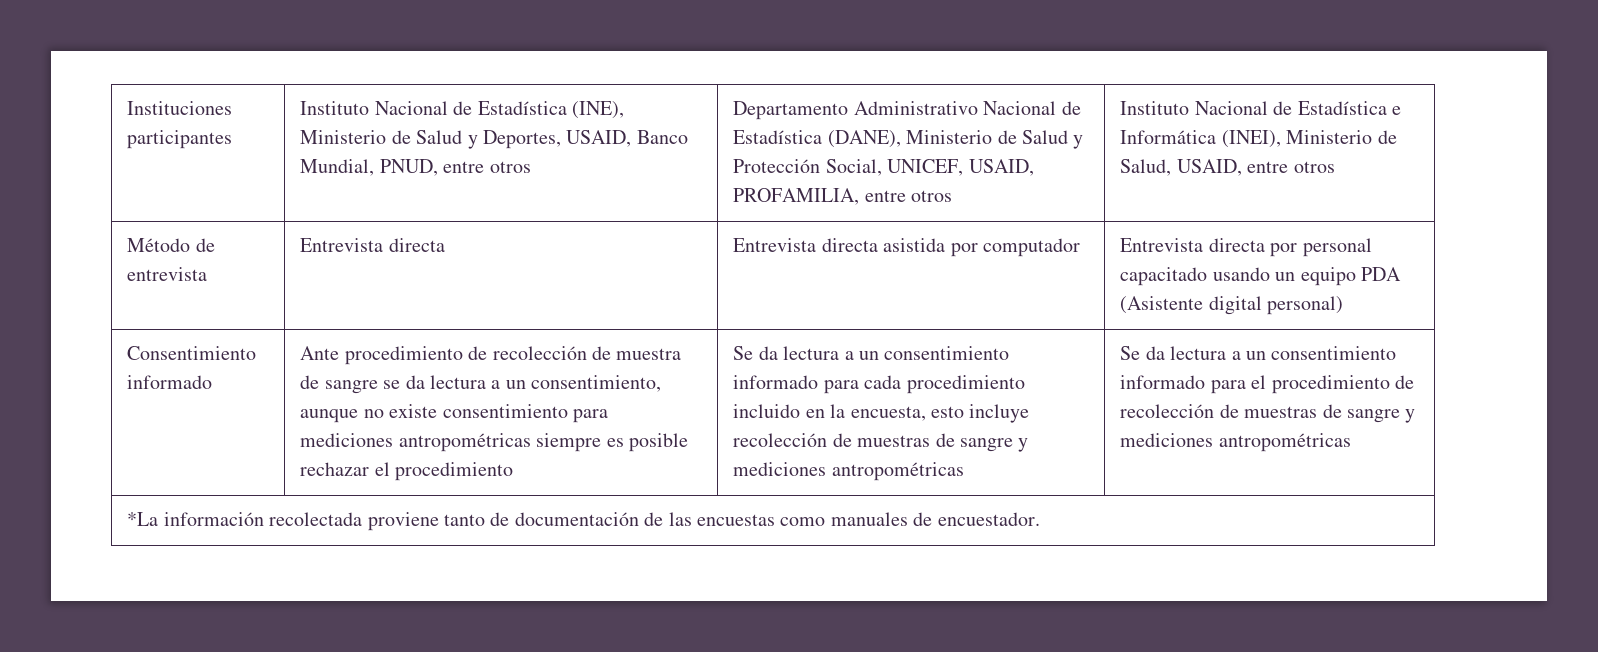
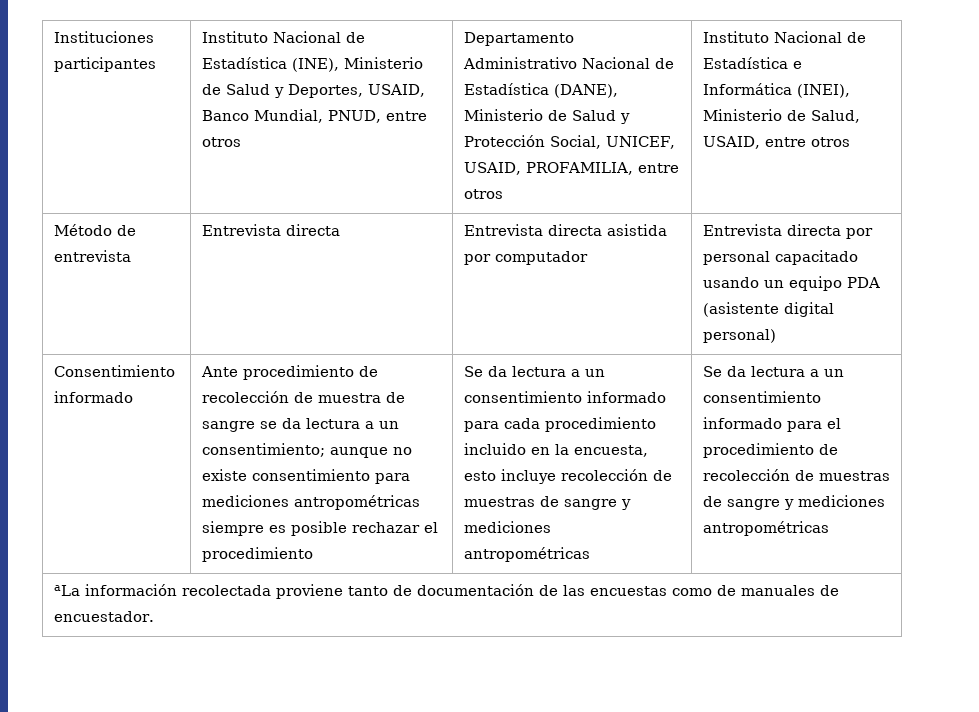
[1120,296,1204,314] (Asistente -> [702,302,779,317] (asistente
[531,375,662,392] consentimiento, -> [201,443,325,457] consentimiento;
[127,512,159,526] *La -> [53,585,80,596] aLa
(826, 521) none -> [716,585,736,596] de

